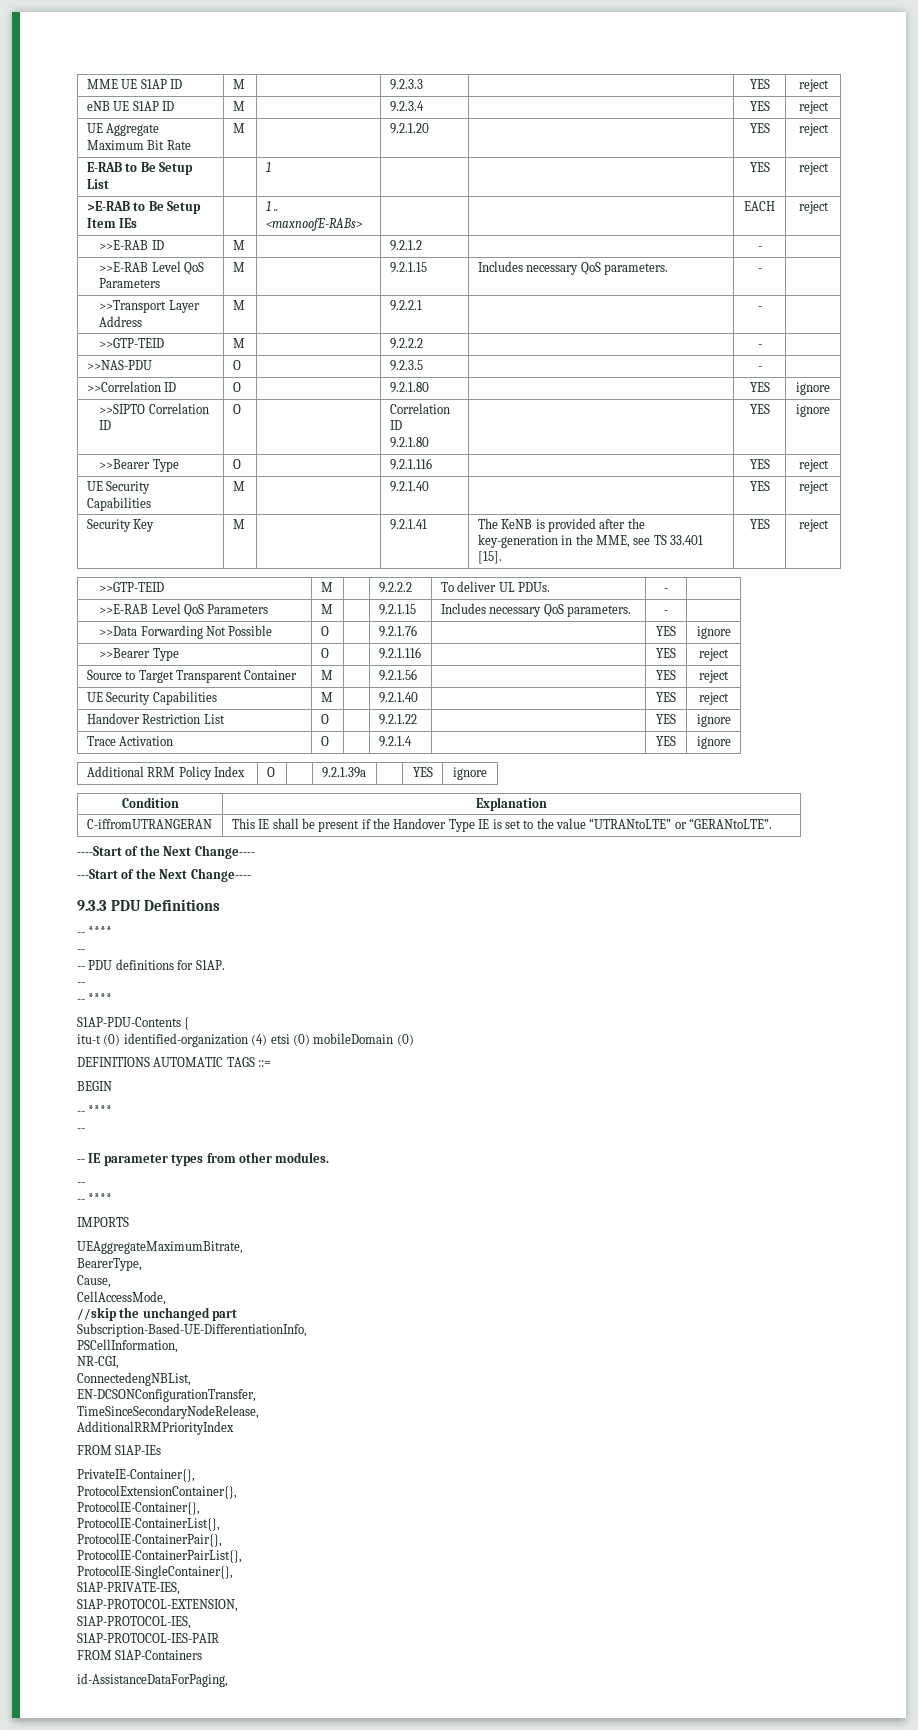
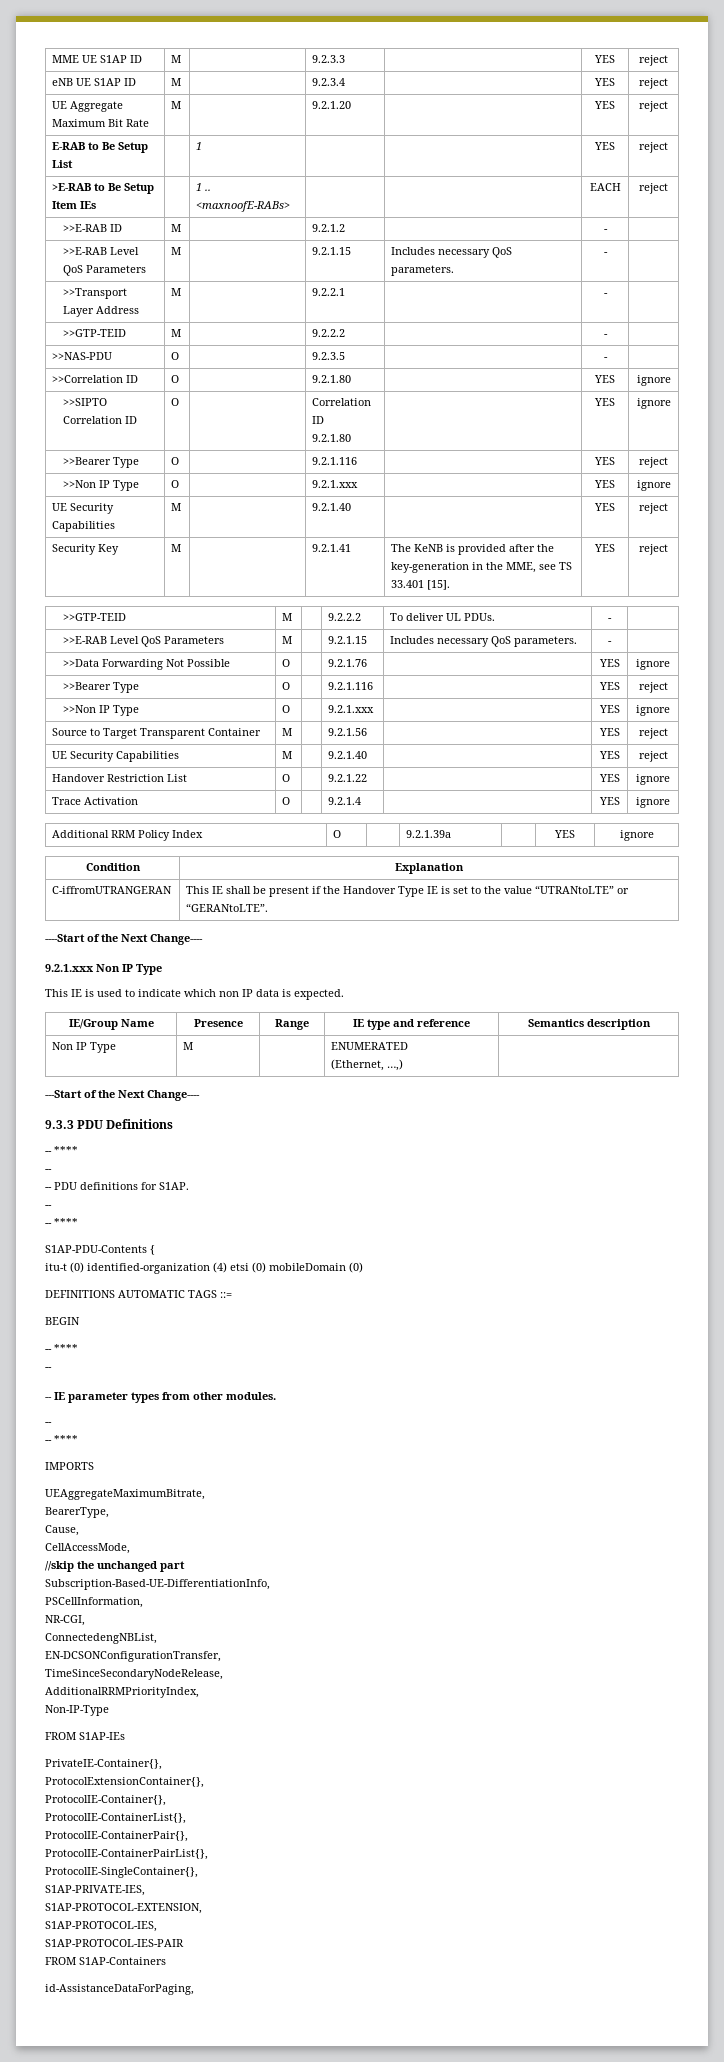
(829, 465) none -> [62,480,139,491] [171,480,180,488] [312,480,359,488] [594,480,615,488] [636,480,671,491] // >>Non IP Type | O | | 9.2.1.xxx | | YES | ignore
(729, 654) none -> [62,705,139,716] [282,705,291,713] [328,705,375,713] [598,705,620,713] [636,705,670,716] // >>Non IP Type | O | | 9.2.1.xxx | | YES | ignore
(255, 852) none -> [45,964,162,975] [45,989,344,1000] [68,1019,154,1030] [193,1019,243,1027] [275,1019,309,1030] [353,1019,470,1030] [527,1019,651,1030] [52,1042,117,1053] [183,1042,194,1050] [331,1042,409,1050] [331,1059,404,1071] // 9.2.1.xxx Non IP Type // This IE is used to indicate which non IP data is expected. // IE/Group Name | Presence | Range | IE type and reference | Semantics description // Non IP Type | M | | ENUMERATED // (Ethernet, …,) |
[77,1421,234,1435] AdditionalRRMPriorityIndex -> [45,1687,199,1698] [45,1705,109,1716] AdditionalRRMPriorityIndex, // Non-IP-Type

